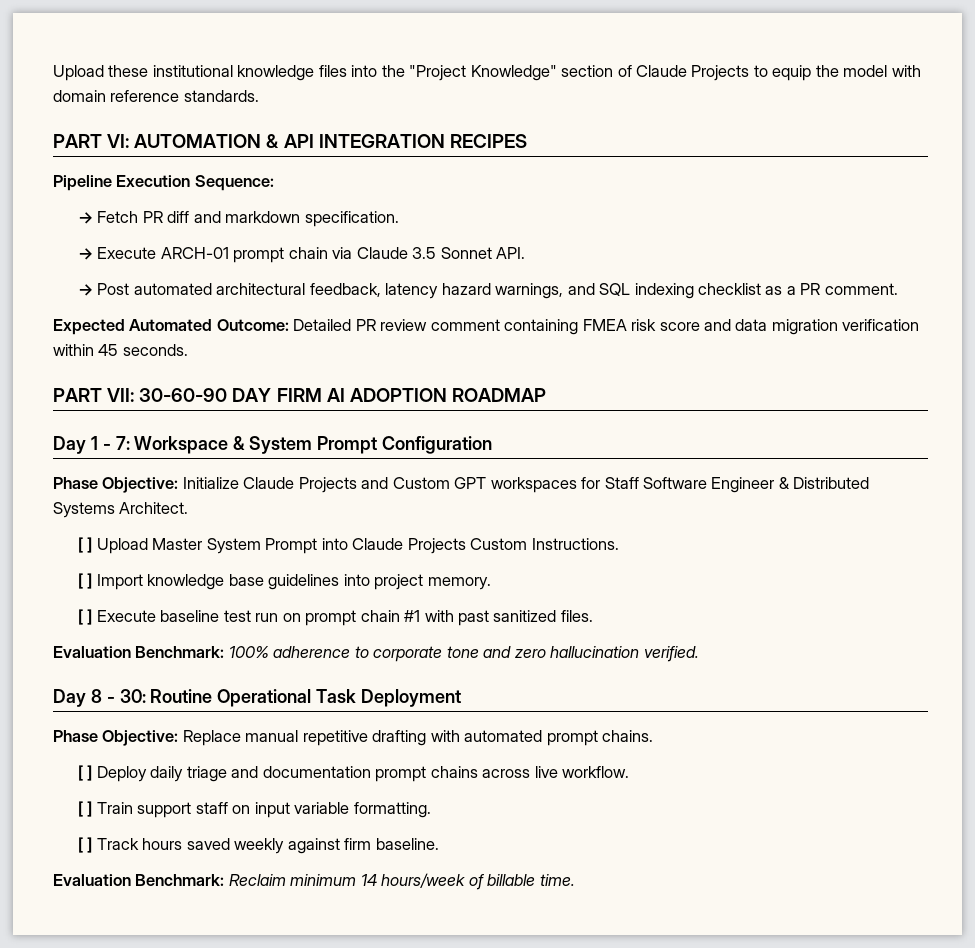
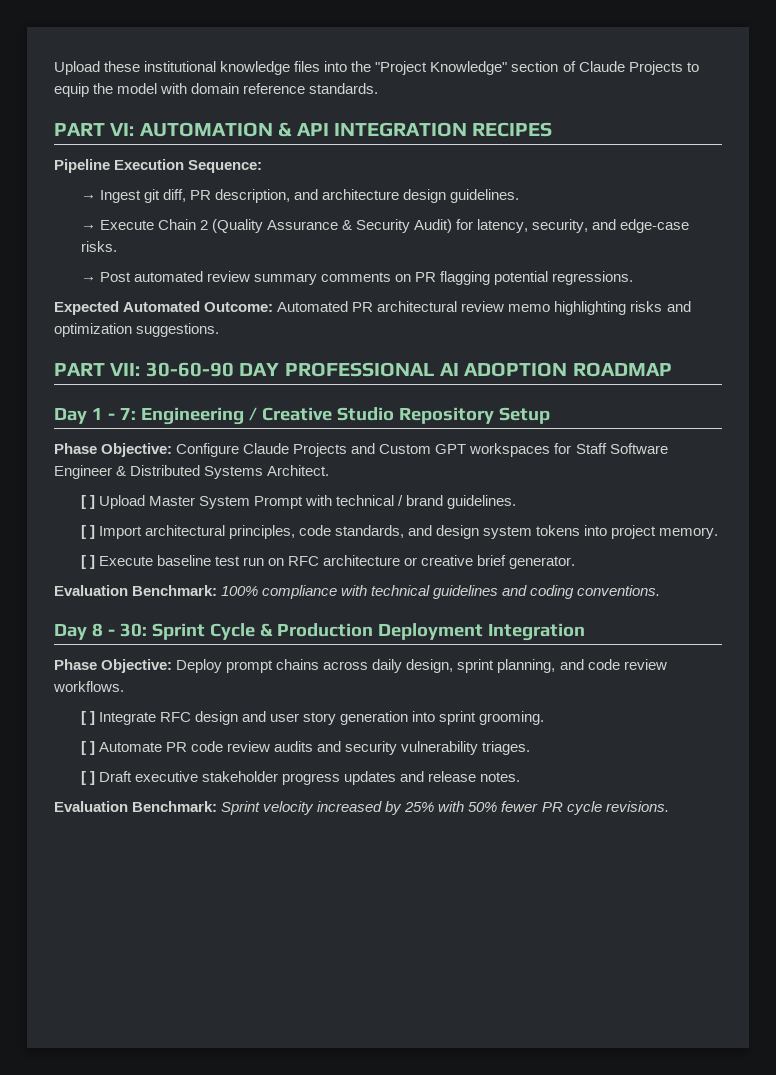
[97,211,399,227] [78,247,526,263] [78,283,898,299] [53,319,920,335] [53,344,188,356] Fetch PR diff and markdown specification. // → Execute ARCH-01 prompt chain via Claude 3.5 Sonnet API. // → Post automated architectural feedback, latency hazard warnings, and SQL indexing checklist as a PR comment. // Expected Automated Outcome: Detailed PR review comment containing FMEA risk score and data migration verification within 45 seconds. -> [99,189,520,203] [80,219,690,233] [80,241,117,252] [80,271,634,285] [54,301,691,315] [54,323,220,337] Ingest git diff, PR description, and architecture design guidelines. // → Execute Chain 2 (Quality Assurance & Security Audit) for latency, security, and edge-case risks. // → Post automated review summary comments on PR flagging potential regressions. // Expected Automated Outcome: Automated PR architectural review memo highlighting risks and optimization suggestions.
[276,388,322,402] FIRM -> [284,362,435,377] PROFESSIONAL
[134,436,492,454] [53,477,239,493] Workspace & System Prompt Configuration // Phase Objective: Initialize -> [140,407,550,425] [54,443,240,457] Engineering / Creative Studio Repository Setup // Phase Objective: Configure
[321,538,619,554] [78,573,340,590] into Claude Projects Custom Instructions. // [ ] Import knowledge base guidelines -> [304,495,517,509] [80,525,581,539] with technical / brand guidelines. // [ ] Import architectural principles, code standards, and design system tokens
[305,610,593,626] [53,646,699,662] prompt chain #1 with past sanitized files. // Evaluation Benchmark: 100% adherence to corporate tone and zero hallucination verified. -> [288,555,576,569] [54,585,661,599] RFC architecture or creative brief generator. // Evaluation Benchmark: 100% compliance with technical guidelines and coding conventions.
[150,689,357,707] Routine Operational Task -> [151,623,373,640] Sprint Cycle & Production
[53,730,654,746] [78,765,630,782] [78,801,431,818] [78,837,439,854] [53,873,575,890] // Phase Objective: Replace manual repetitive drafting with automated prompt chains. // [ ] Deploy daily triage and documentation prompt chains across live workflow. // [ ] Train support staff on input variable formatting. // [ ] Track hours saved weekly against firm baseline. // Evaluation Benchmark: Reclaim minimum 14 hours/week of billable time. -> [487,623,585,641] [54,659,667,673] [53,681,124,692] [80,711,545,725] [80,741,531,755] [80,771,521,785] [54,801,669,815] Integration // Phase Objective: Deploy prompt chains across daily design, sprint planning, and code review workflows. // [ ] Integrate RFC design and user story generation into sprint grooming. // [ ] Automate PR code review audits and security vulnerability triages. // [ ] Draft executive stakeholder progress updates and release notes. // Evaluation Benchmark: Sprint velocity increased by 25% with 50% fewer PR cycle revisions.

